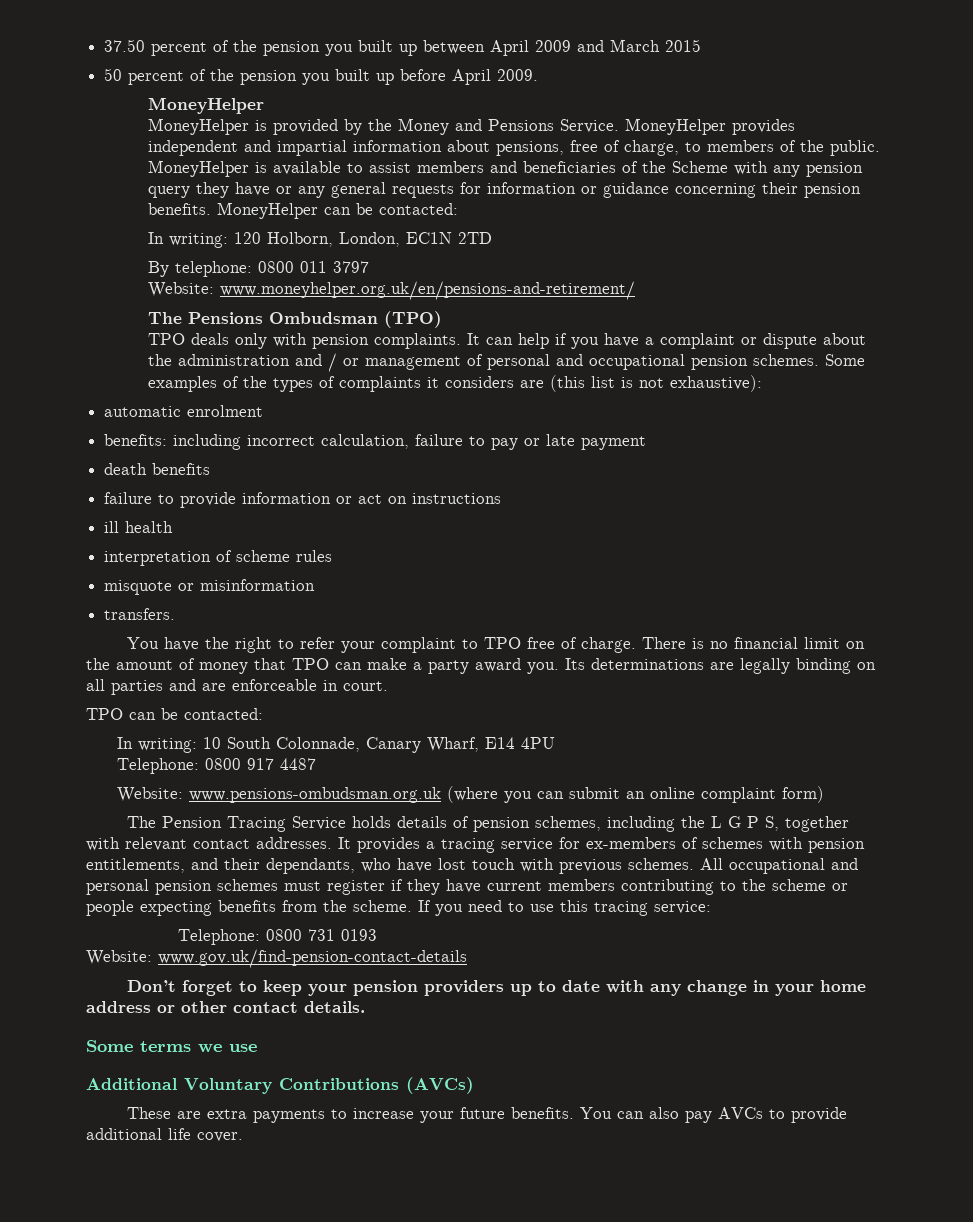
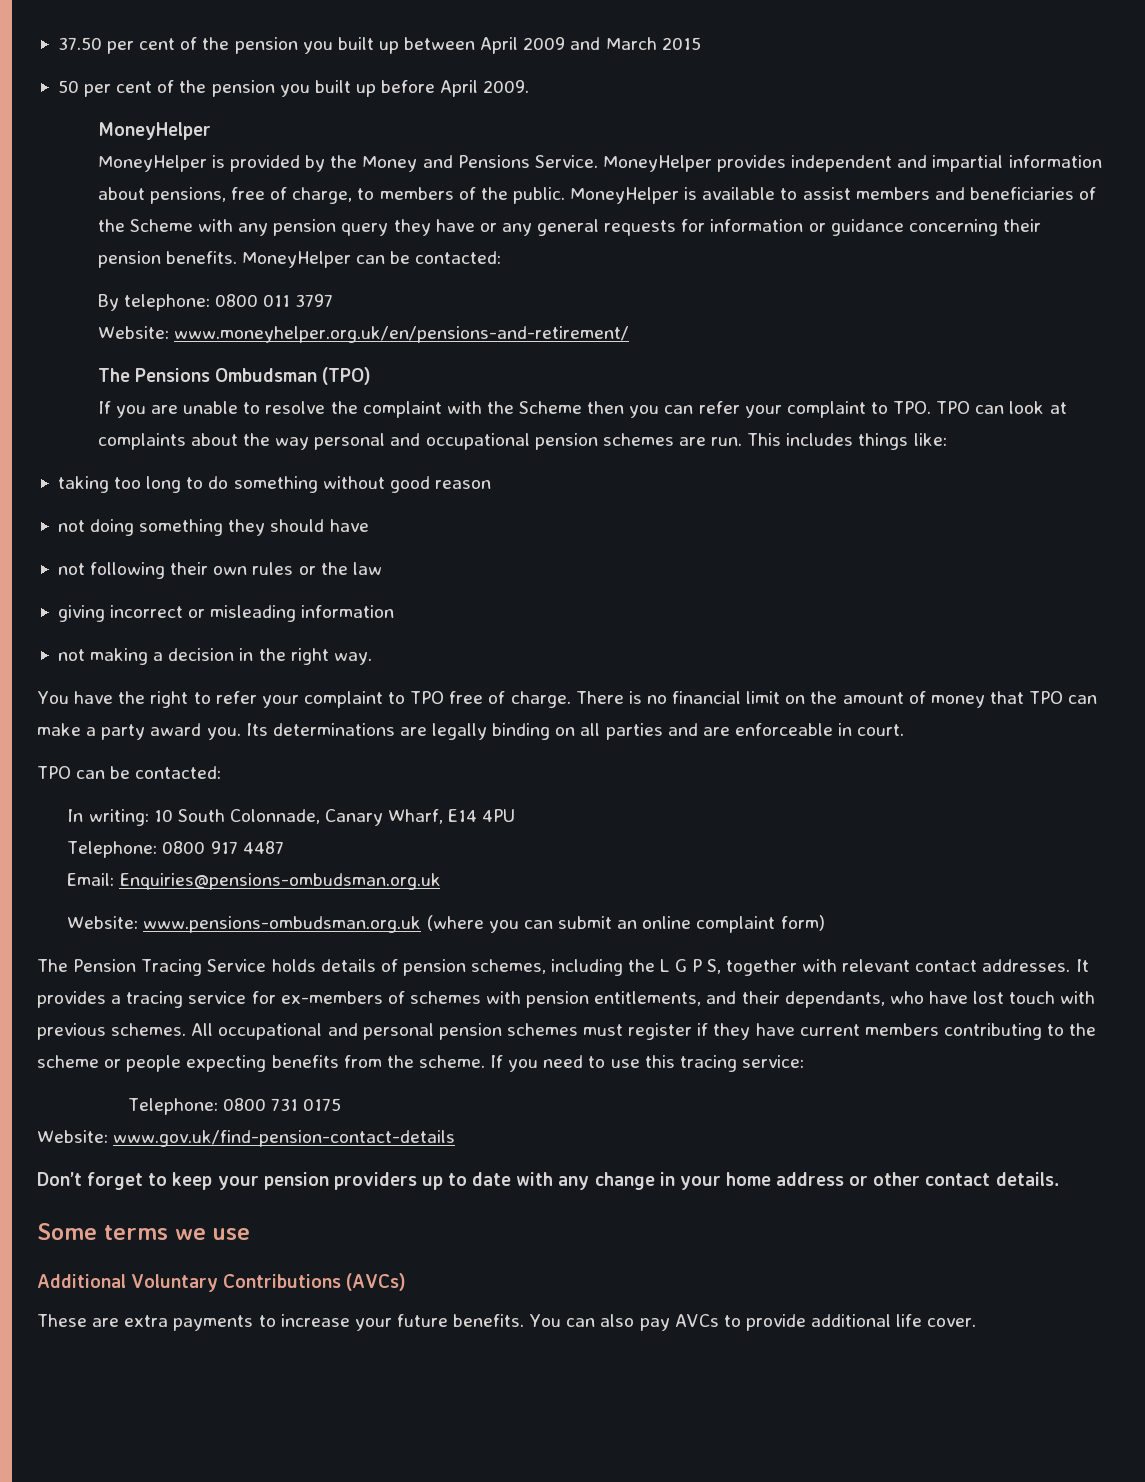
[151,42,208,56] percent -> [107,38,176,54] per cent
[128,71,185,85] percent -> [84,81,153,97] per cent
[147,232,492,248] // In writing: 120 Holborn, London, EC1N 2TD -> (502, 257) none
[147,333,866,349] [147,353,865,372] [147,375,762,392] [104,405,264,417] [104,434,647,450] [104,463,211,475] [104,492,502,508] [104,521,174,533] [104,550,333,566] [104,579,316,595] [104,608,176,620] TPO deals only with pension complaints. It can help if you have a complaint or dispute about the administration and / or management of personal and occupational pension schemes. Some examples of the types of complaints it considers are (this list is not exhaustive): // automatic enrolment // benefits: including incorrect calculation, failure to pay or late payment // death benefits // failure to provide information or act on instructions // ill health // interpretation of scheme rules // misquote or misinformation // transfers. -> [97,401,1067,418] [97,433,947,450] [57,476,491,493] [57,519,369,536] [57,562,382,579] [57,605,395,622] [57,648,372,665] If you are unable to resolve the complaint with the Scheme then you can refer your complaint to TPO. TPO can look at complaints about the way personal and occupational pension schemes are run. This includes things like: // taking too long to do something without good reason // not doing something they should have // not following their own rules or the law // giving incorrect or misleading information // not making a decision in the right way.
(316, 764) none -> [67,873,441,890] // Email: Enquiries@pensions-ombudsman.org.uk
[341,929,378,941] 0193 -> [303,1098,342,1111] 0175

